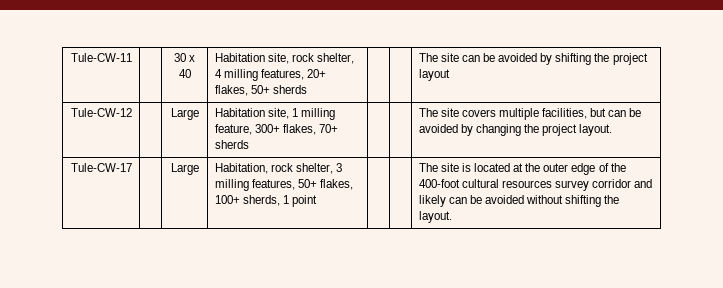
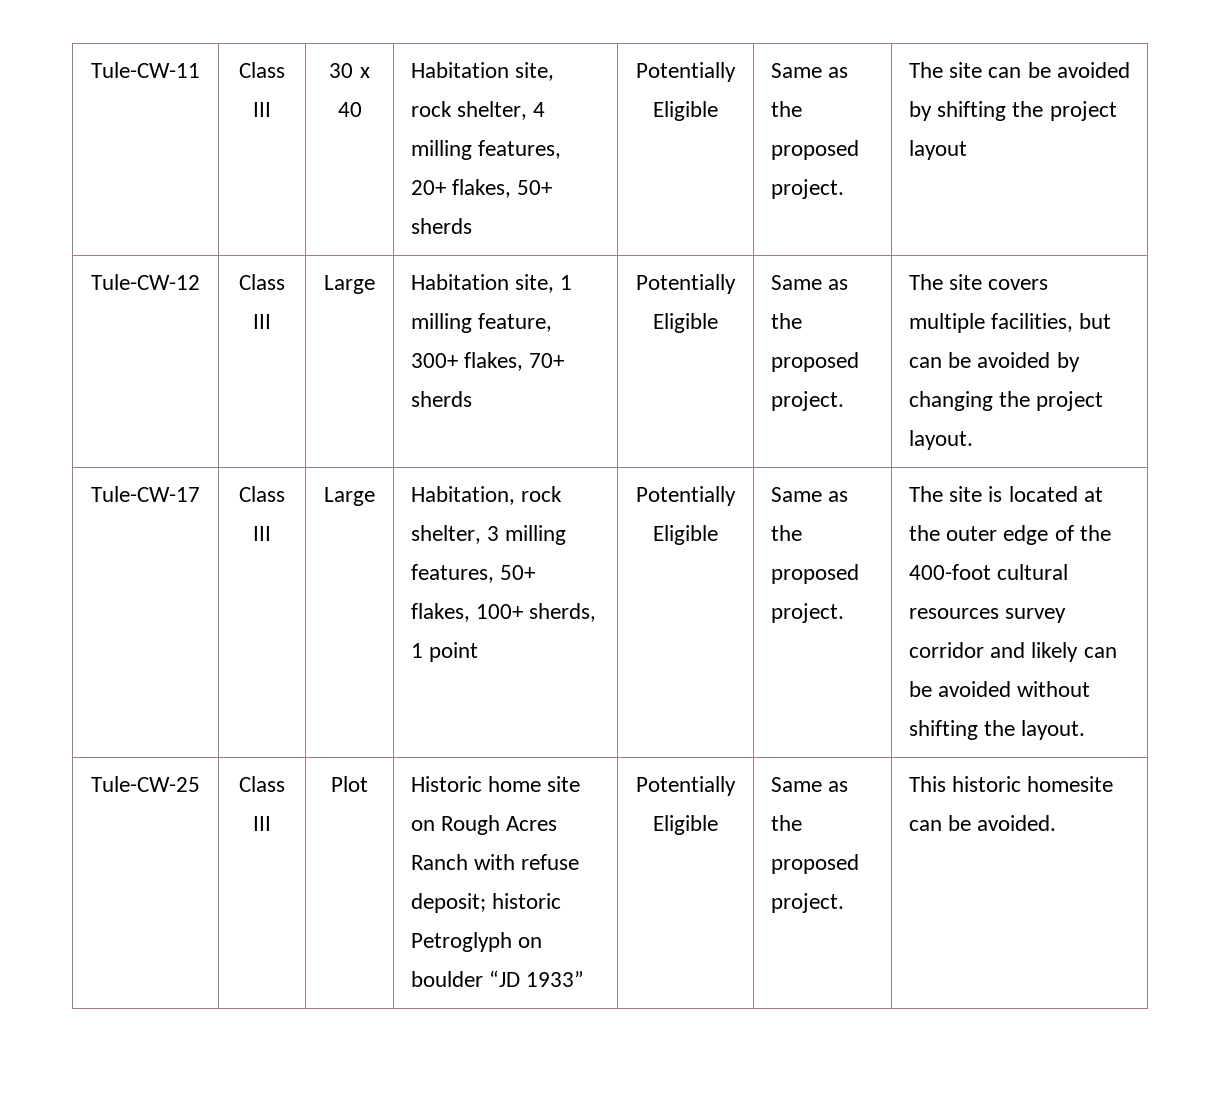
(132, 57) none -> [239,62,285,78] [253,102,271,117] Class III
(307, 89) | -> [635,62,736,82] [652,101,718,121] [771,63,849,78] [771,101,803,117] [771,140,860,160] [771,179,845,199] Potentially Eligible | Same as the proposed project.
(132, 112) none -> [239,274,285,290] [253,314,271,329] Class III
(249, 144) | -> [635,274,736,294] [652,313,718,333] [771,275,849,290] [771,313,803,329] [771,352,860,372] [771,391,845,411] Potentially Eligible | Same as the proposed project.
(132, 167) none -> [239,486,285,502] [253,526,271,541] Class III
(318, 201) | -> [635,486,736,506] [652,525,718,545] [771,487,849,502] [771,525,803,541] [771,564,860,584] [771,603,845,623] Potentially Eligible | Same as the proposed project.
(452, 217) none -> [91,776,200,792] [239,776,285,792] [253,816,271,831] [331,776,368,792] [411,776,581,792] [411,815,558,835] [411,854,580,870] [411,893,562,913] [411,932,543,952] [411,970,585,987] [635,776,736,796] [652,815,718,835] [771,777,849,792] [771,815,803,831] [771,854,860,874] [771,893,845,913] [909,776,1114,792] [909,815,1057,831] // Tule-CW-25 | Class III | Plot | Historic home site on Rough Acres Ranch with refuse deposit; historic Petroglyph on boulder “JD 1933” | Potentially Eligible | Same as the proposed project. | This historic homesite can be avoided.

